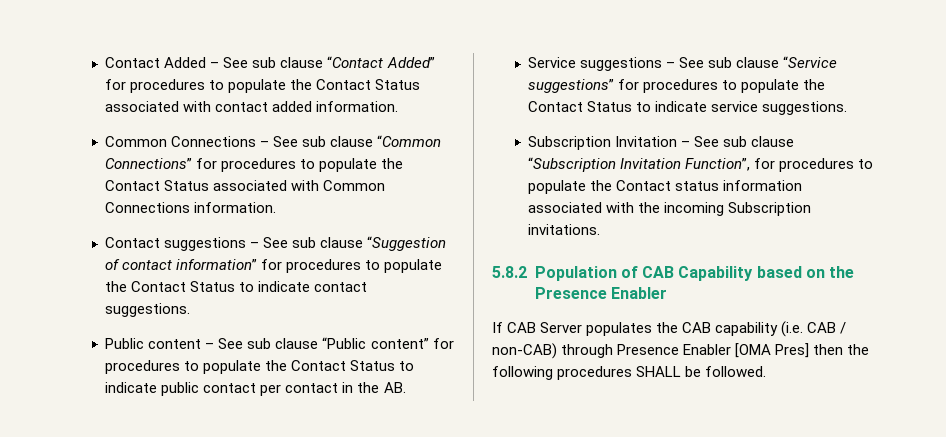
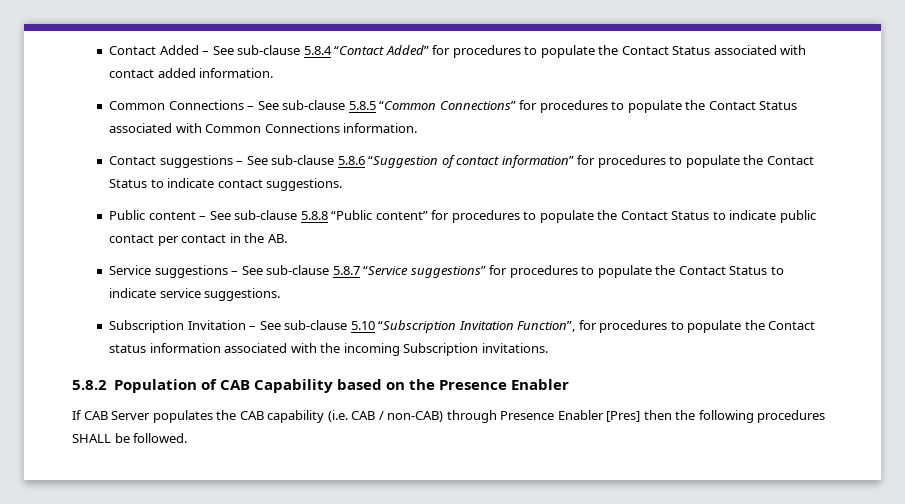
[252,57,324,68] sub clause -> [237,45,332,55] sub-clause 5.8.4
[302,136,374,147] sub clause -> [282,100,376,110] sub-clause 5.8.5
[292,237,364,248] sub clause -> [271,155,365,165] sub-clause 5.8.6
[247,338,319,349] sub clause -> [234,210,328,220] sub-clause 5.8.8
[708,57,780,68] sub clause -> [266,265,360,275] sub-clause 5.8.7
[723,136,795,147] sub clause -> [284,320,375,330] sub-clause 5.10
[735,343,810,358] [OMA Pres] -> [606,411,641,422] [Pres]

